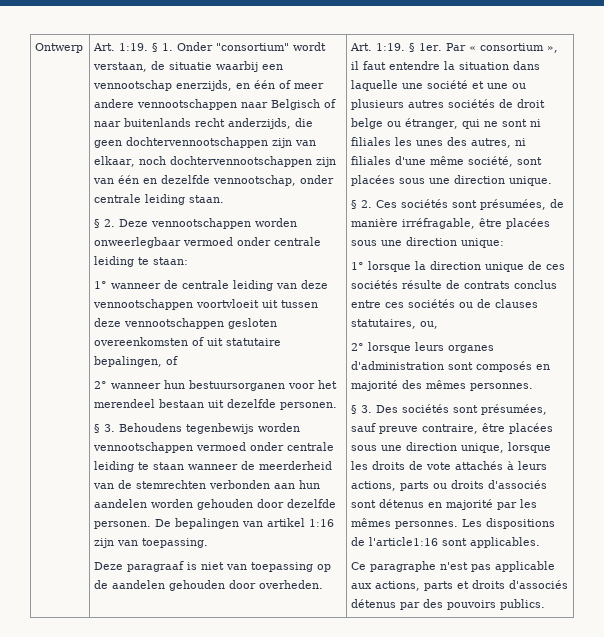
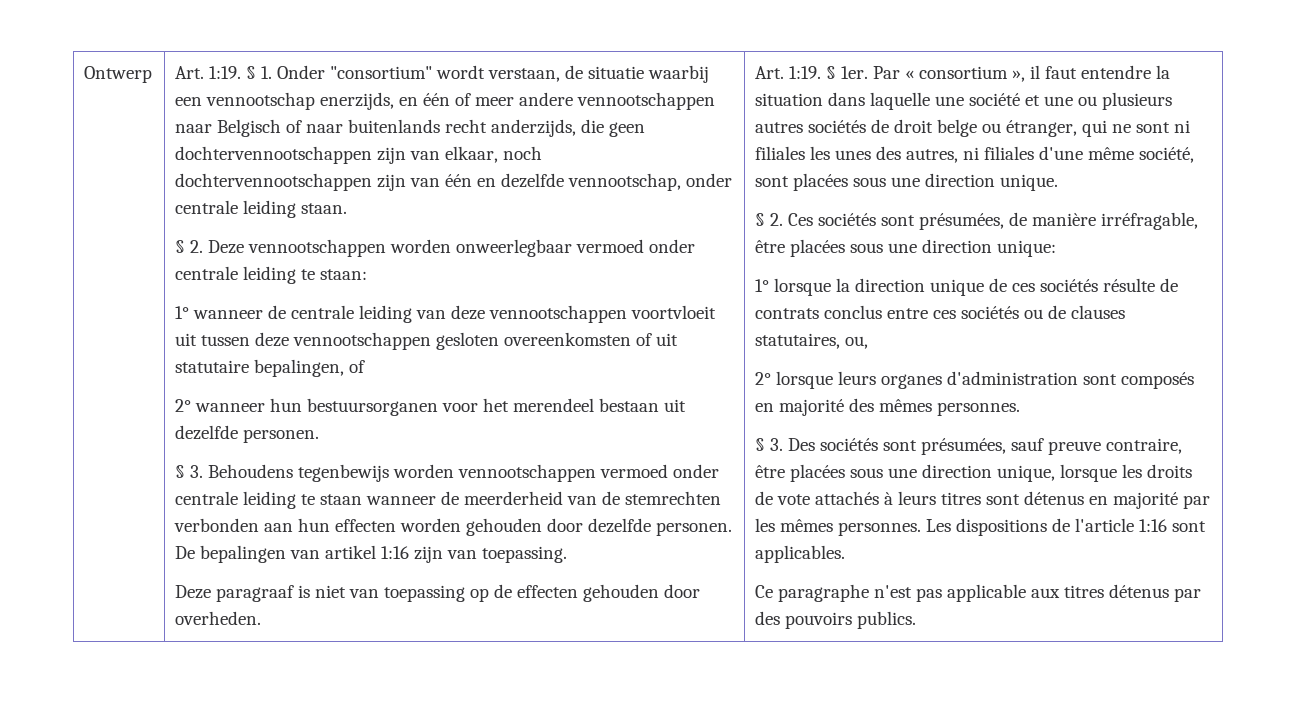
[94,499,148,508] aandelen -> [335,519,397,532] effecten
[112,580,166,589] aandelen -> [517,585,579,598] effecten
[351,480,548,491] actions, parts ou droits d'associés -> [941,492,982,505] titres
[369,537,439,546] l'article1:16 -> [1075,518,1168,532] l'article 1:16
[375,580,569,591] actions, parts et droits d'associés -> [1064,585,1105,598] titres

